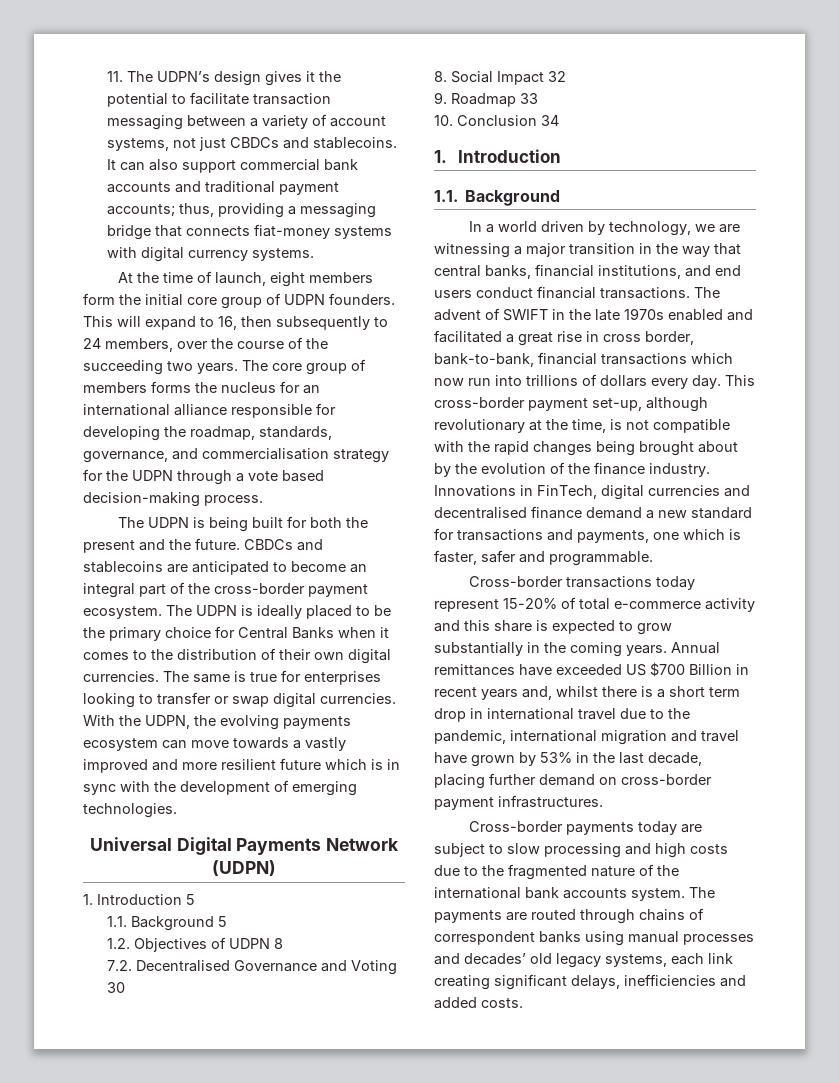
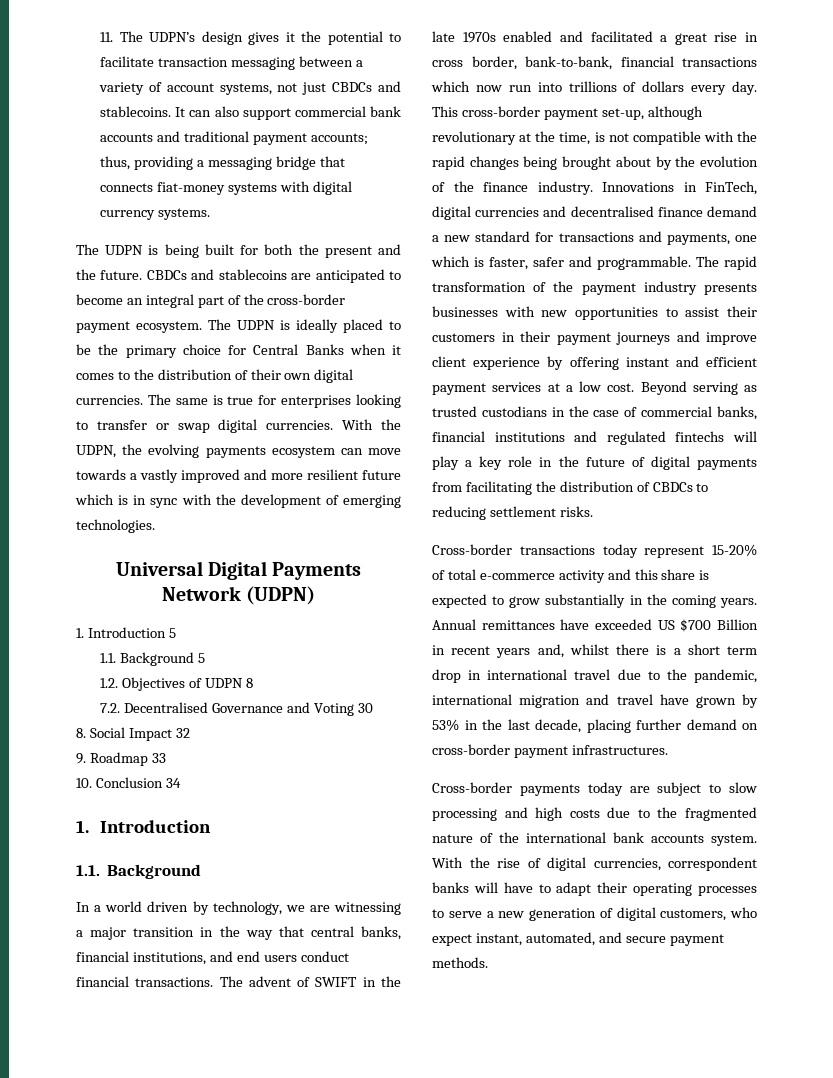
[118,271,374,287] [83,293,395,309] [83,316,388,330] [83,337,328,352] [83,359,366,375] [83,381,320,394] [83,403,336,418] [83,426,332,441] [83,448,389,463] [83,469,324,485] [83,492,263,507] // At the time of launch, eight members form the initial core group of UDPN founders. This will expand to 16, then subsequently to 24 members, over the course of the succeeding two years. The core group of members forms the nucleus for an international alliance responsible for developing the roadmap, standards, governance, and commercialisation strategy for the UDPN through a vote based decision-making process. -> (210, 214) none
(653, 558) none -> [696,256,757,270] [432,281,757,295] [432,306,757,320] [432,331,757,345] [432,356,757,370] [432,381,757,395] [432,406,757,420] [432,431,757,445] [432,456,757,470] [432,481,709,495] [432,506,593,520] The rapid transformation of the payment industry presents businesses with new opportunities to assist their customers in their payment journeys and improve client experience by offering instant and efficient payment services at a low cost. Beyond serving as trusted custodians in the case of commercial banks, financial institutions and regulated fintechs will play a key role in the future of digital payments from facilitating the distribution of CBDCs to reducing settlement risks.
[689,887,715,898] [434,908,704,924] [434,931,754,946] [434,953,733,968] [434,974,746,990] [434,997,523,1009] The payments are routed through chains of correspondent banks using manual processes and decades’ old legacy systems, each link creating significant delays, inefficiencies and added costs. -> [432,857,757,871] [432,882,757,896] [432,907,757,921] [432,932,724,946] [432,957,488,968] With the rise of digital currencies, correspondent banks will have to adapt their operating processes to serve a new generation of digital customers, who expect instant, automated, and secure payment methods.

